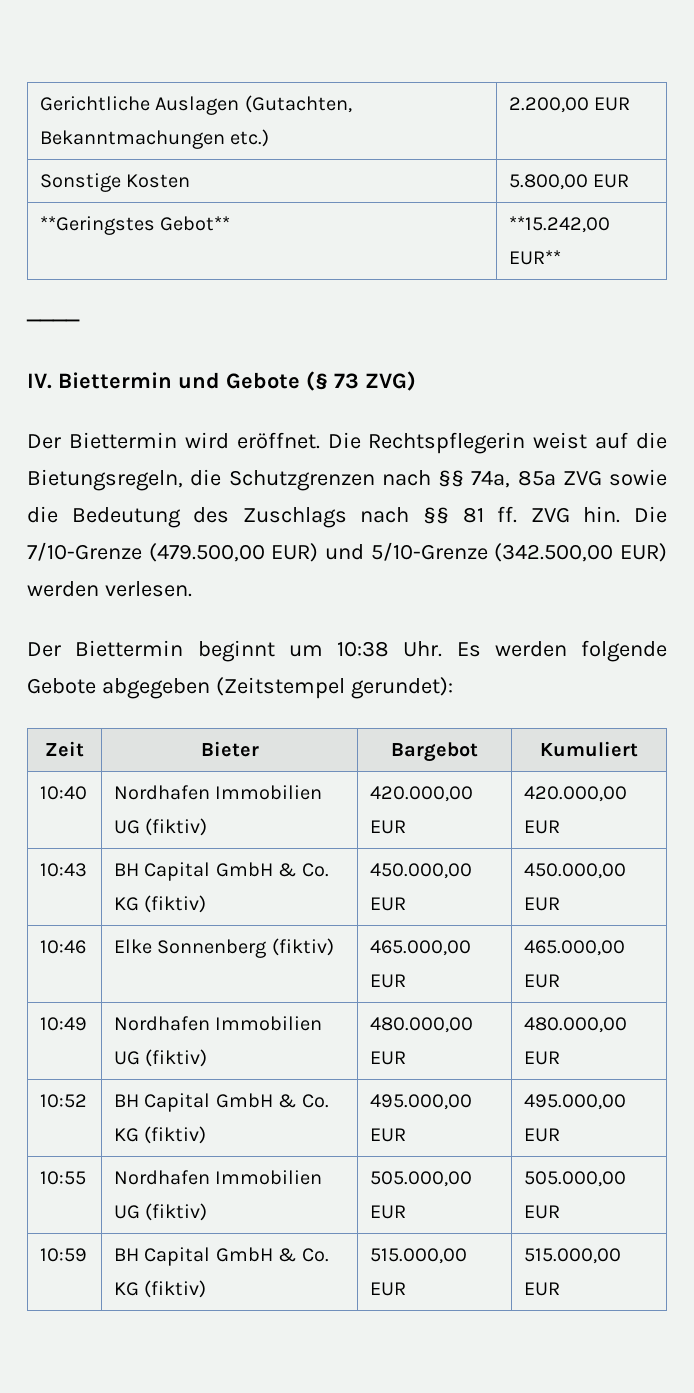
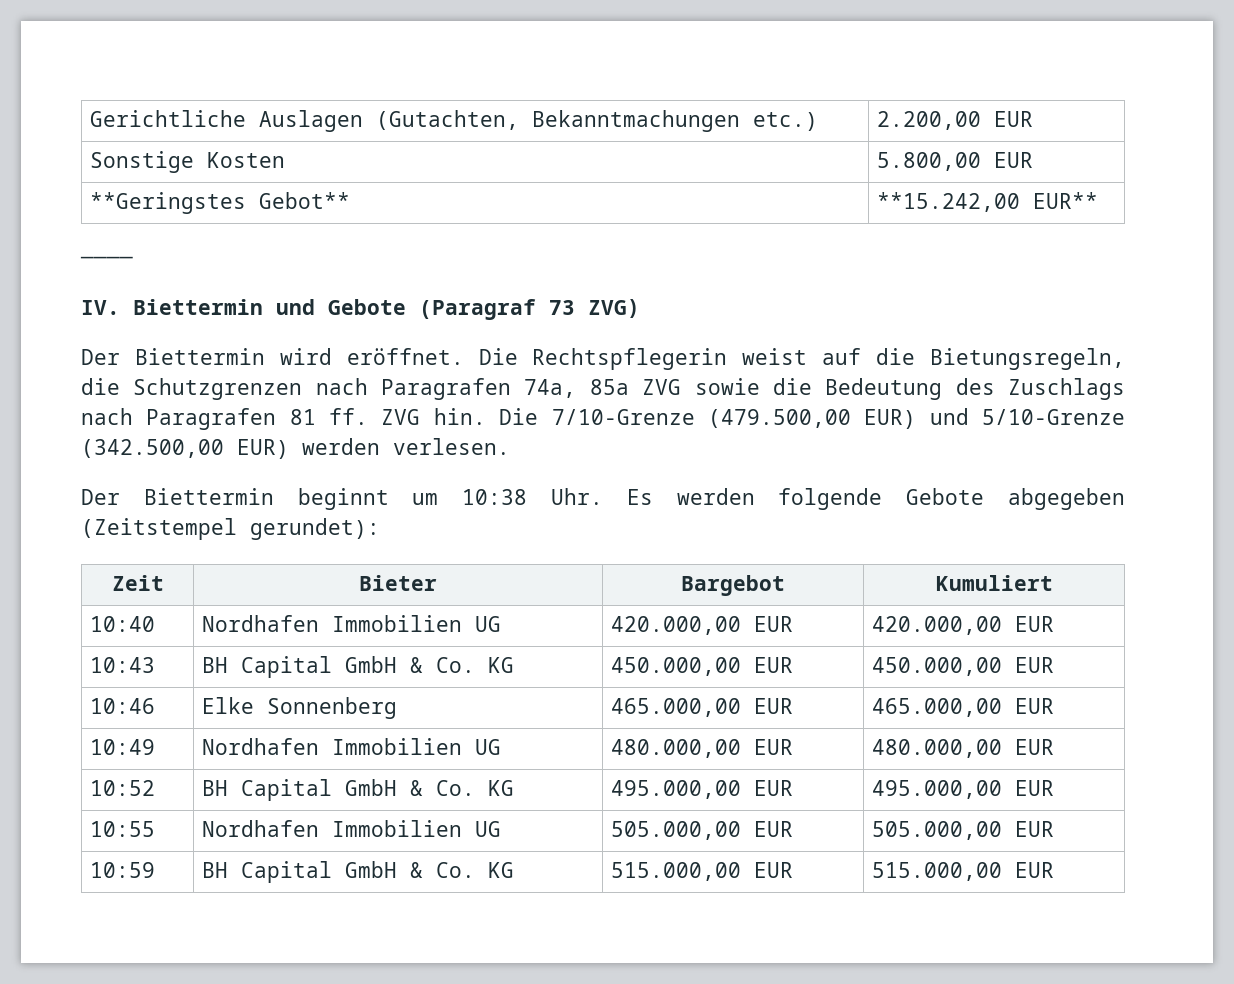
[305,371,328,391] (§ -> [419,299,536,320] (Paragraf
[438,470,464,487] §§ -> [381,378,512,400] Paragrafen
[423,507,449,524] §§ -> [146,408,277,430] Paragrafen
[145,818,208,836] (fiktiv) -> (502, 624) none
[144,895,207,913] (fiktiv) -> (515, 665) none
[271,938,334,956] (fiktiv) -> (398, 708) none
[145,1049,208,1067] (fiktiv) -> (502, 747) none
[144,1126,207,1144] (fiktiv) -> (515, 788) none
[145,1203,208,1221] (fiktiv) -> (502, 829) none
[144,1280,207,1298] (fiktiv) -> (515, 870) none

